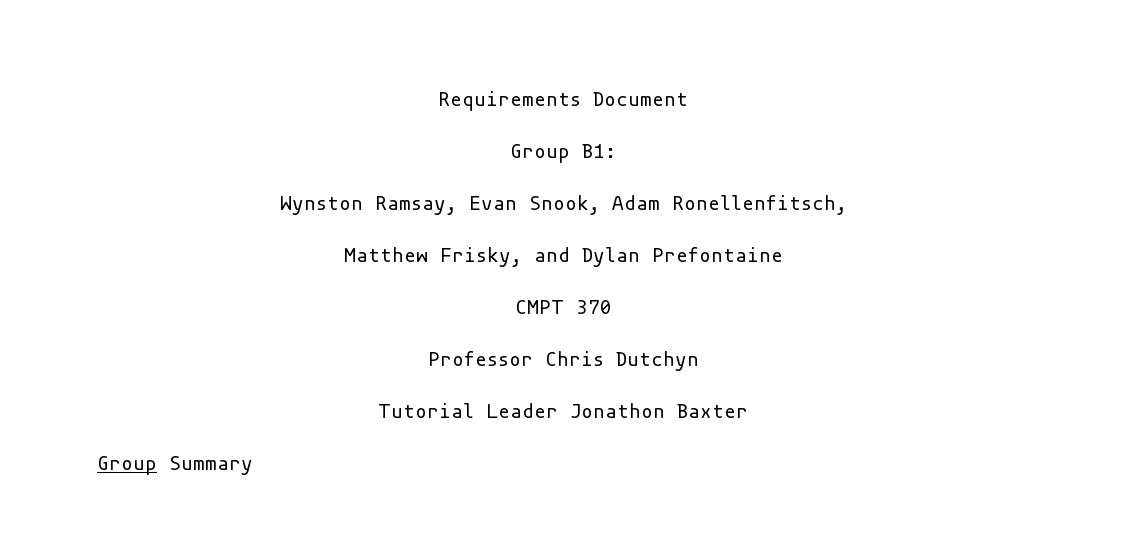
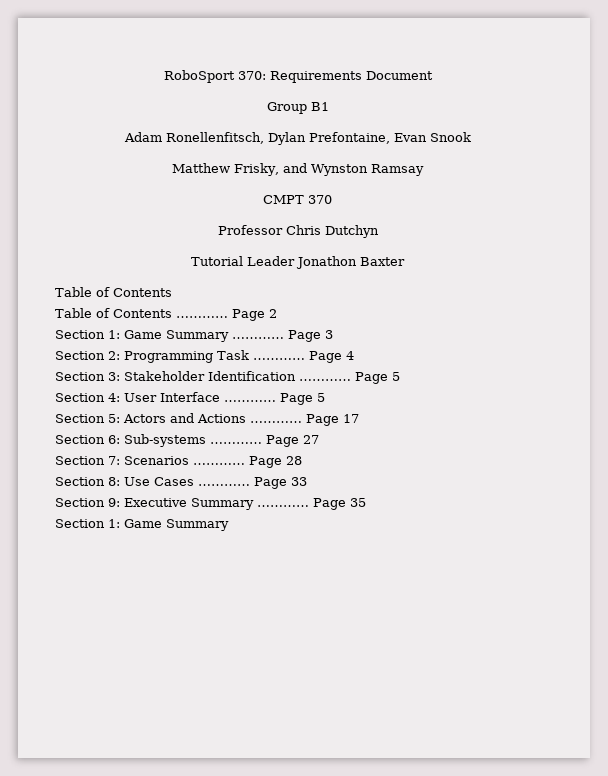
(438, 101) none -> [163,70,266,83] RoboSport 370:
[582,144,616,158] [279,195,847,215] B1: // Wynston Ramsay, Evan Snook, Adam Ronellenfitsch, -> [310,102,329,111] [123,132,471,145] B1 // Adam Ronellenfitsch, Dylan Prefontaine, Evan Snook
[581,247,783,267] Dylan Prefontaine -> [310,164,424,176] Wynston Ramsay
[97,456,157,475] Group -> [55,287,172,297] [55,308,277,321] [55,330,333,342] [55,350,354,363] [55,371,400,384] [55,392,325,405] [55,413,359,426] [55,434,319,447] [55,456,302,468] [55,477,307,489] [55,498,366,510] [55,519,162,528] Table of Contents // Table of Contents ………… Page 2 // Section 1: Game Summary ………… Page 3 // Section 2: Programming Task ………… Page 4 // Section 3: Stakeholder Identification ………… Page 5 // Section 4: User Interface ………… Page 5 // Section 5: Actors and Actions ………… Page 17 // Section 6: Sub-systems ………… Page 27 // Section 7: Scenarios ………… Page 28 // Section 8: Use Cases ………… Page 33 // Section 9: Executive Summary ………… Page 35 // Section 1: Game

